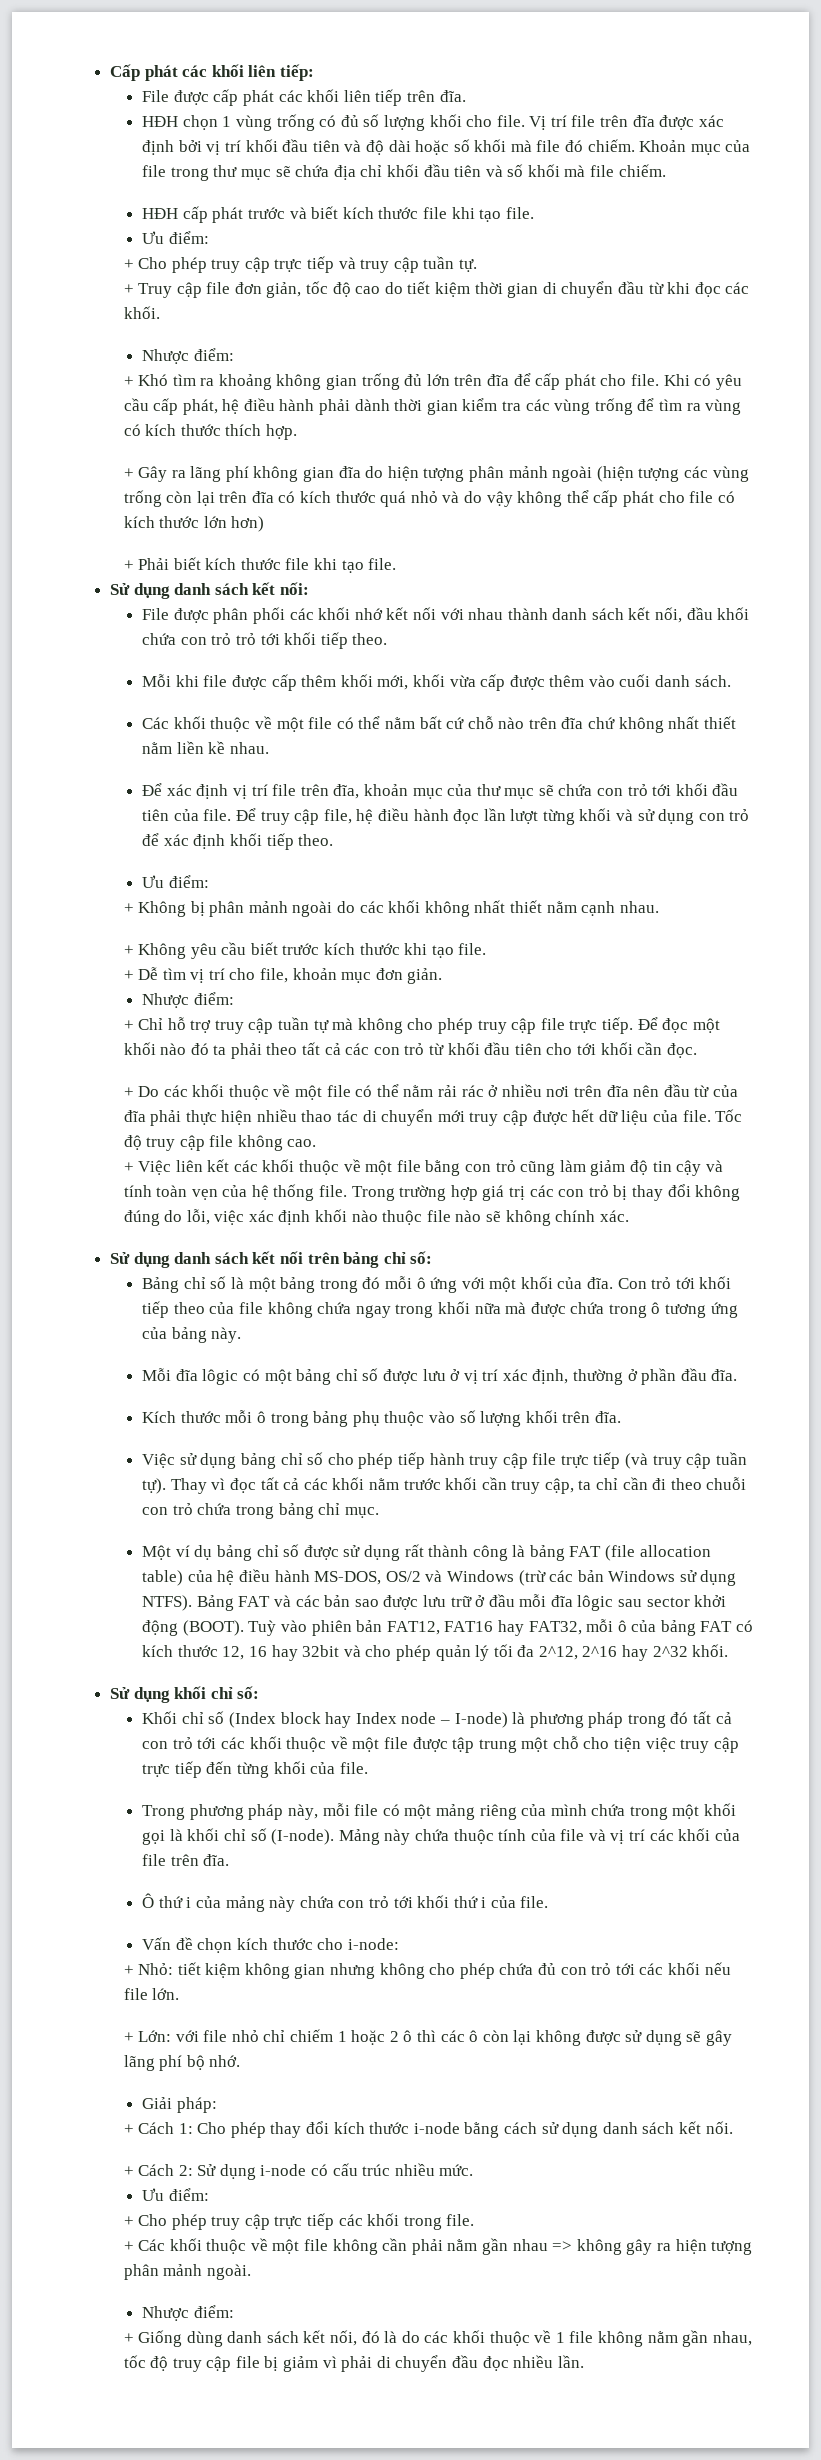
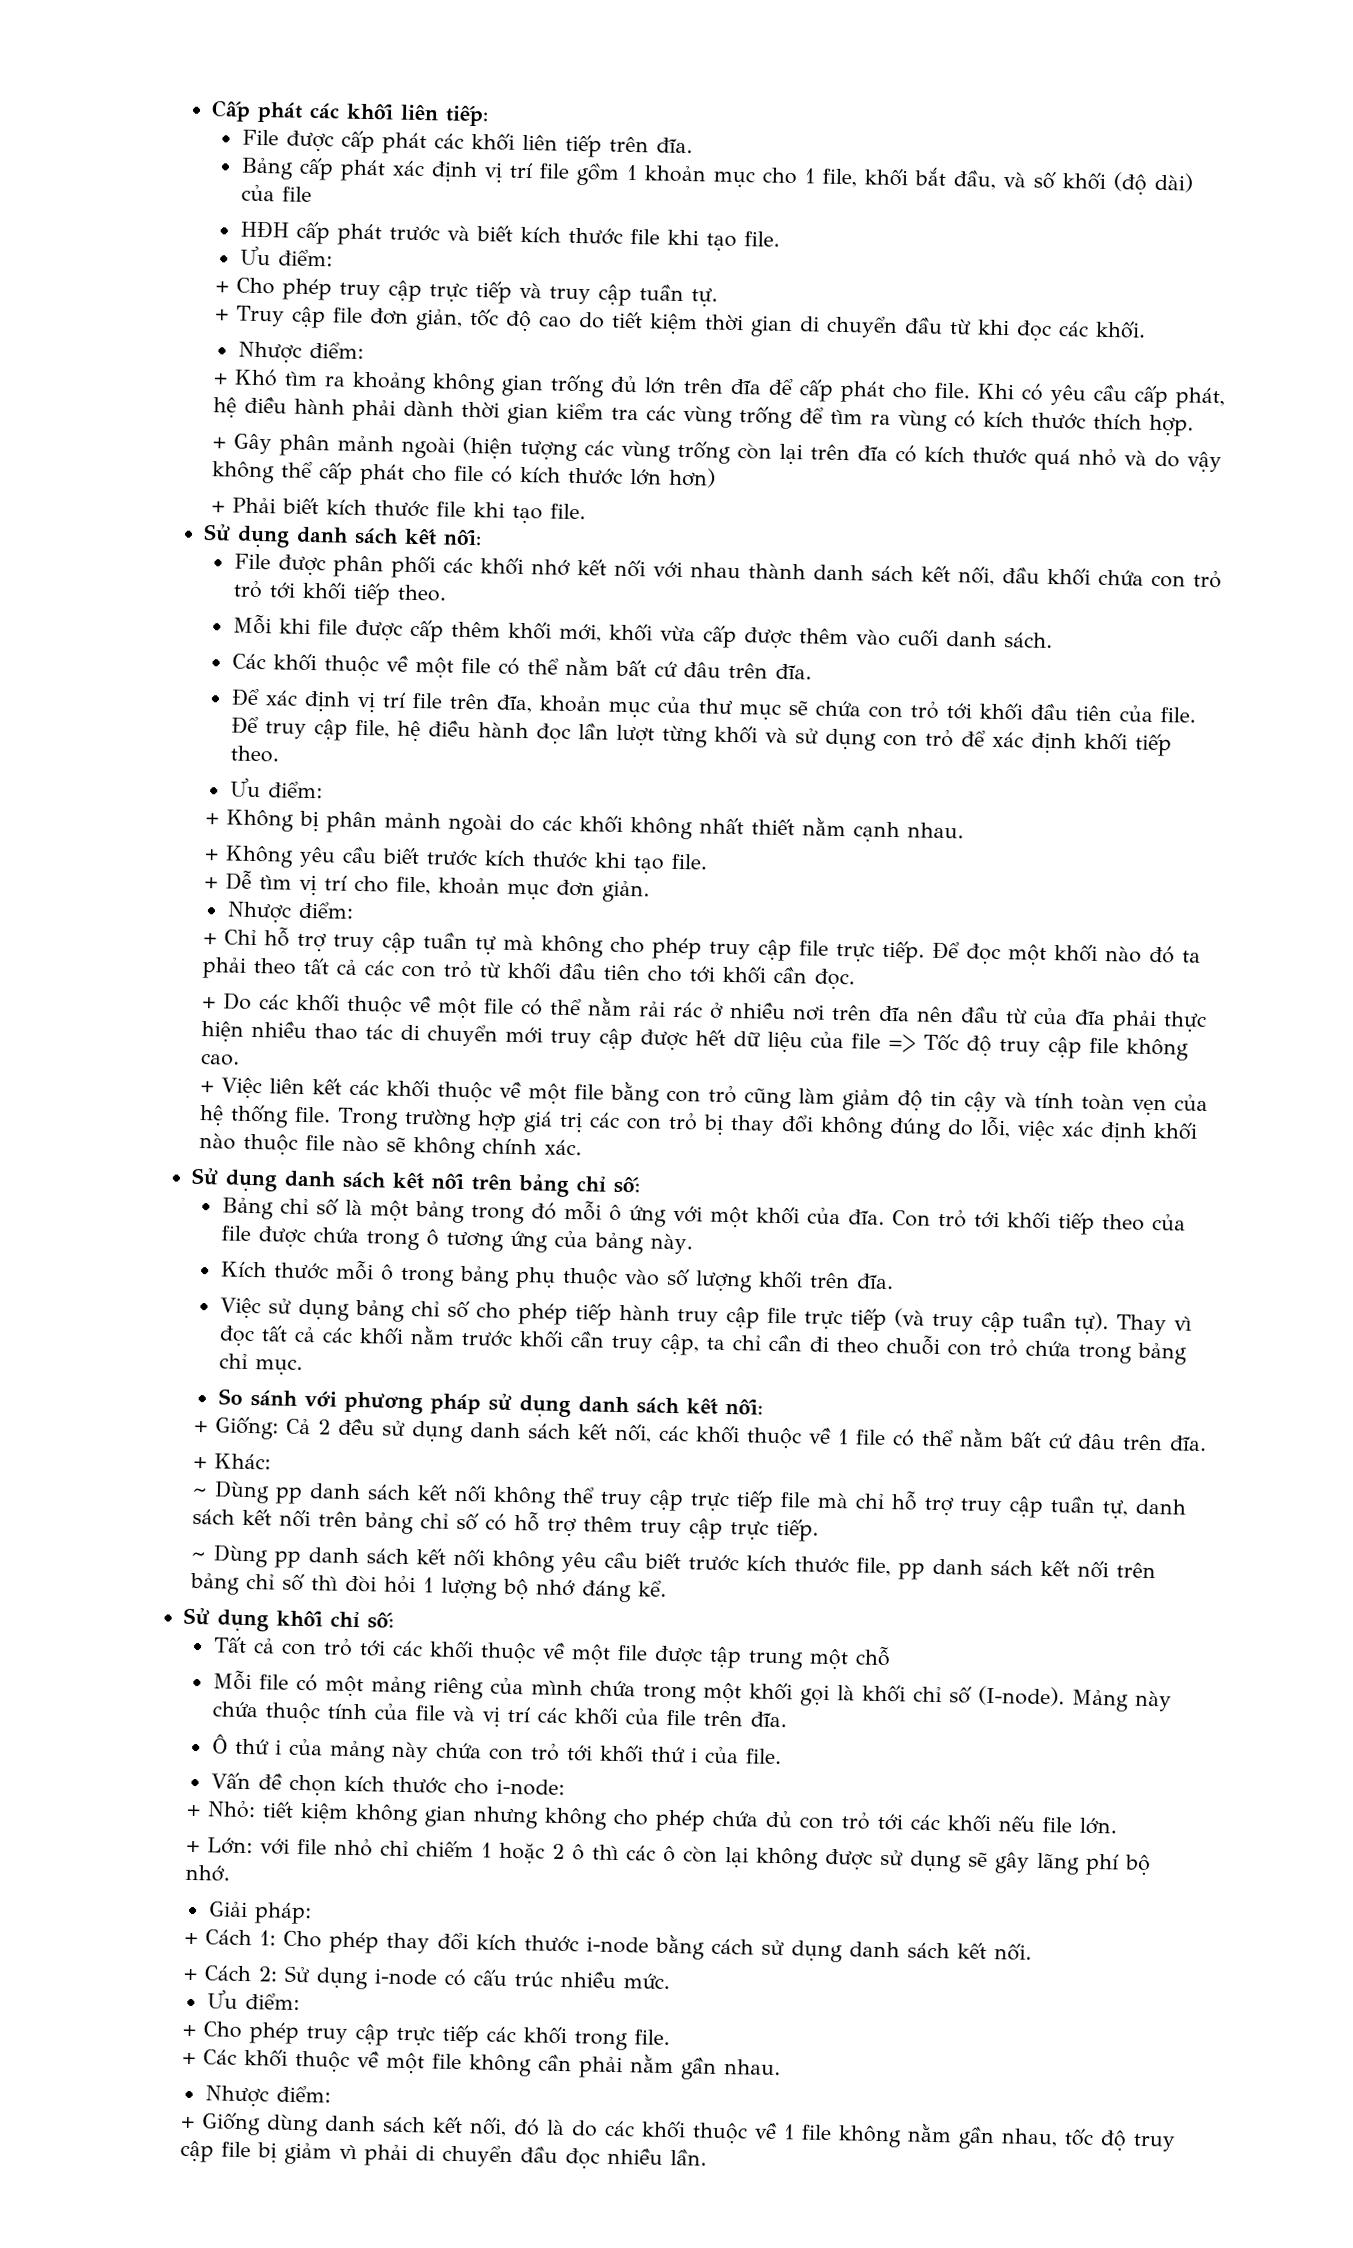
[142,114,724,131] [142,139,751,155] [142,164,666,181] HĐH chọn 1 vùng trống có đủ số lượng khối cho file. Vị trí file trên đĩa được xác định bởi vị trí khối đầu tiên và độ dài hoặc số khối mà file đó chiếm. Khoản mục của file trong thư mục sẽ chứa địa chỉ khối đầu tiên và số khối mà file chiếm. -> [240,157,1194,195] [240,184,312,202] Bảng cấp phát xác định vị trí file gồm 1 khoản mục cho 1 file, khối bắt đầu, và số khối (độ dài) của file
[171,466,465,482] ra lãng phí không gian đĩa do hiện tượng -> (273, 444) none
[467,716,736,733] [142,741,269,754] chỗ nào trên đĩa chứ không nhất thiết nằm liền kề nhau. -> [682,662,812,680] đâu trên đĩa.
[682,1110,711,1122] file. -> [851,1033,917,1053] file =>
[267,1301,527,1318] không chứa ngay trong khối nữa mà -> (252, 1233) none
[142,1368,738,1385] // Mỗi đĩa lôgic có một bảng chỉ số được lưu ở vị trí xác định, thường ở phần đầu đĩa. -> (693, 1244) none
[142,1544,711,1561] [142,1569,737,1586] [142,1594,727,1611] [142,1619,754,1636] [142,1644,729,1661] Một ví dụ bảng chỉ số được sử dụng rất thành công là bảng FAT (file allocation table) của hệ điều hành MS-DOS, OS/2 và Windows (trừ các bản Windows sử dụng NTFS). Bảng FAT và các bản sao được lưu trữ ở đầu mỗi đĩa lôgic sau sector khởi động (BOOT). Tuỳ vào phiên bản FAT12, FAT16 hay FAT32, mỗi ô của bảng FAT có kích thước 12, 16 hay 32bit và cho phép quản lý tối đa 2^12, 2^16 hay 2^32 khối. -> [217,1388,763,1418] [194,1416,1208,1452] [193,1453,272,1470] [192,1480,1188,1519] [192,1508,820,1542] [191,1544,1157,1580] [190,1572,668,1603] So sánh với phương pháp sử dụng danh sách kết nối: // + Giống: Cả 2 đều sử dụng danh sách kết nối, các khối thuộc về 1 file có thể nằm bất cứ đâu trên đĩa. // + Khác: // ~ Dùng pp danh sách kết nối không thể truy cập trực tiếp file mà chỉ hỗ trợ truy cập tuần tự, danh sách kết nối trên bảng chỉ số có hỗ trợ thêm truy cập trực tiếp. // ~ Dùng pp danh sách kết nối không yêu cầu biết trước kích thước file, pp danh sách kết nối trên bảng chỉ số thì đòi hỏi 1 lượng bộ nhớ đáng kể.
[142,1711,712,1728] Khối chỉ số (Index block hay Index node – I-node) là phương pháp trong đó tất -> [212,1636,247,1653] Tất
[583,1737,739,1753] [142,1761,368,1778] [142,1803,350,1820] cho tiện việc truy cập trực tiếp đến từng khối của file. // Trong phương pháp này, mỗi -> [212,1670,252,1691] // Mỗi
[512,2239,753,2255] [123,2264,251,2280] nhau => không gây ra hiện tượng phân mảnh ngoài. -> [724,2059,782,2076] nhau.

